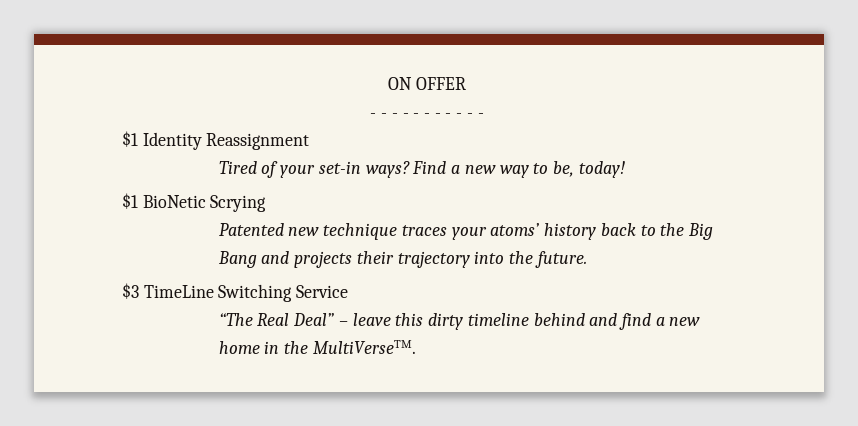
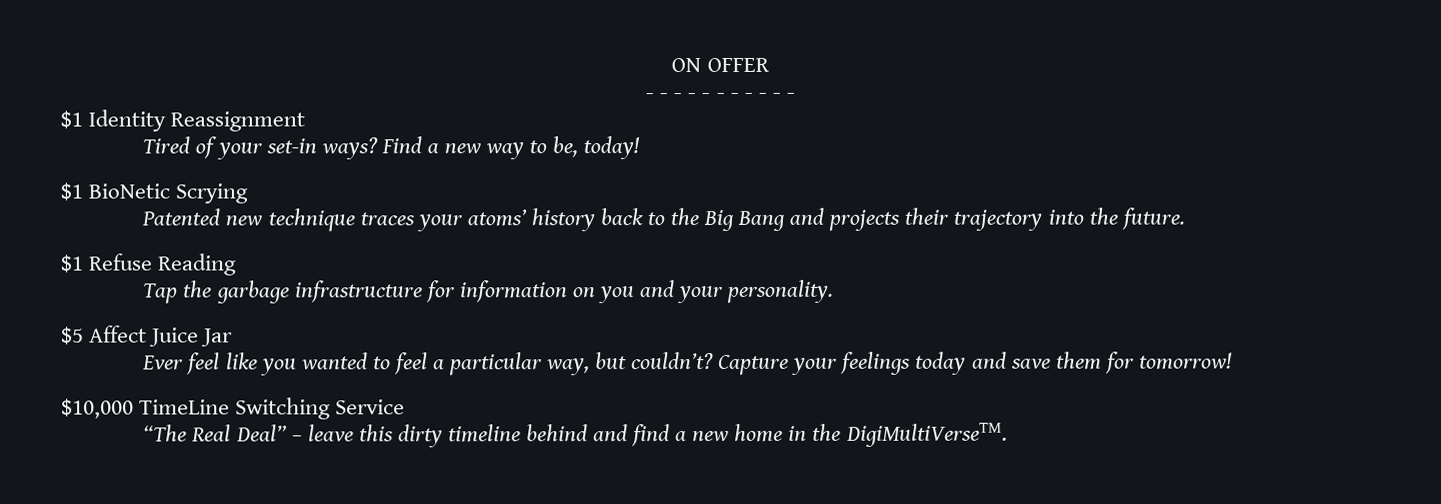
[122,283,139,299] $3 -> [61,253,238,276] [143,279,835,304] [61,325,234,347] [142,351,1233,376] [61,398,134,419] $1 Refuse Reading // Tap the garbage infrastructure for information on you and your personality. // $5 Affect Juice Jar // Ever feel like you wanted to feel a particular way, but couldn’t? Capture your feelings today and save them for tomorrow! // $10,000
[312,340,416,354] MultiVerseTM. -> [845,422,1008,447] DigiMultiVerseTM.

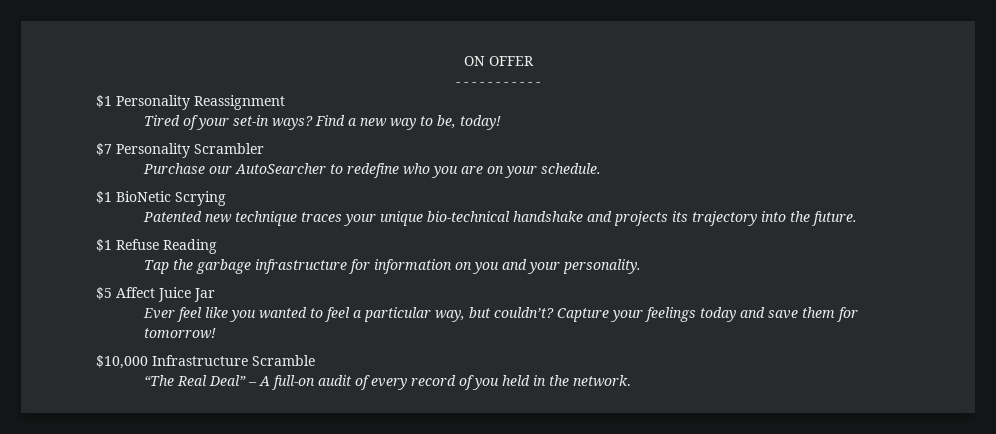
[88,109,167,132] Identity -> [116,95,190,110] Personality
(641, 148) none -> [96,143,264,158] [142,163,601,178] // $7 Personality Scrambler // Purchase our AutoSearcher to redefine who you are on your schedule.
[466,208,786,232] atoms’ history back to the Big Bang -> [379,211,583,226] unique bio-technical handshake
[904,207,950,225] their -> [671,211,688,222] its
[139,397,406,420] TimeLine Switching Service -> [152,355,315,366] Infrastructure Scramble
[307,423,784,448] leave this dirty timeline behind and find a new home -> [258,375,530,390] A full-on audit of every record of you held
[845,422,1008,447] DigiMultiVerseTM. -> [572,375,631,387] network.

